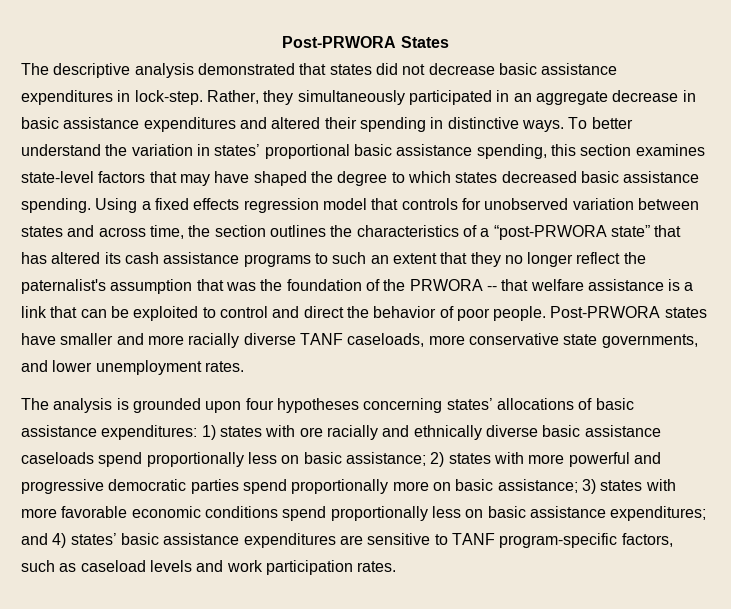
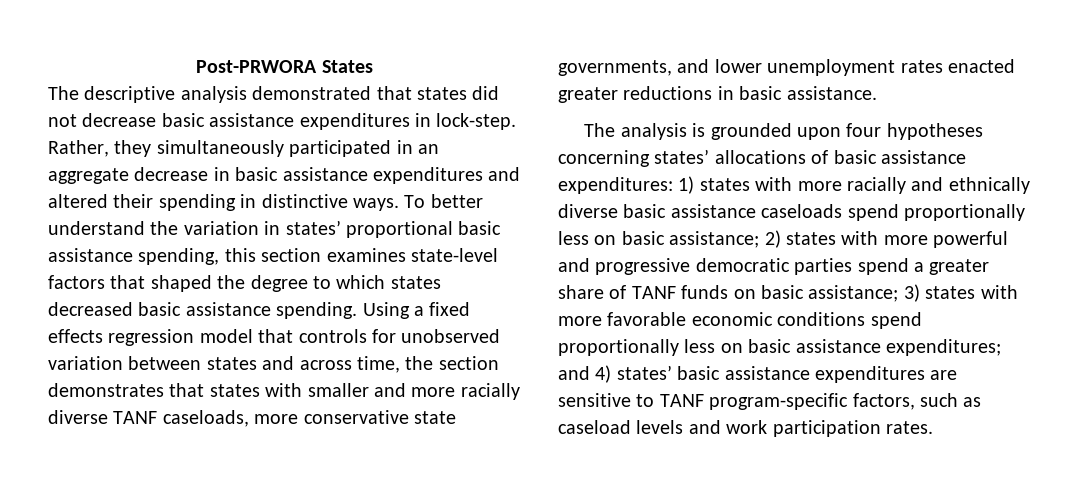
[179,171,250,186] may have -> (146, 282) none
[269,225,682,240] [21,252,646,267] [21,279,694,294] [21,306,707,321] [21,333,56,345] outlines the characteristics of a “post-PRWORA state” that has altered its cash assistance programs to such an extent that they no longer reflect the paternalist's assumption that was the foundation of the PRWORA -- that welfare assistance is a link that can be exploited to control and direct the behavior of poor people. Post-PRWORA states have -> [48,383,303,397] demonstrates that states with
[204,361,244,372] rates. -> [900,59,1015,73] [558,86,877,103] rates enacted greater reductions in basic assistance.
[299,427,323,437] ore -> [797,181,842,191] more
[291,479,429,494] proportionally more -> [914,259,990,275] [558,285,729,299] a greater share of TANF funds

